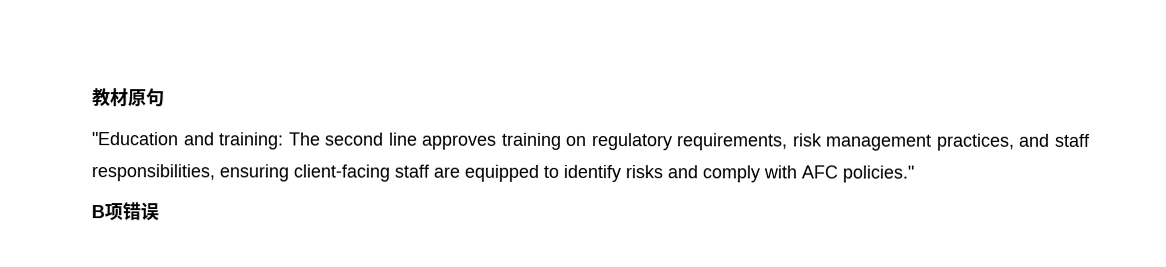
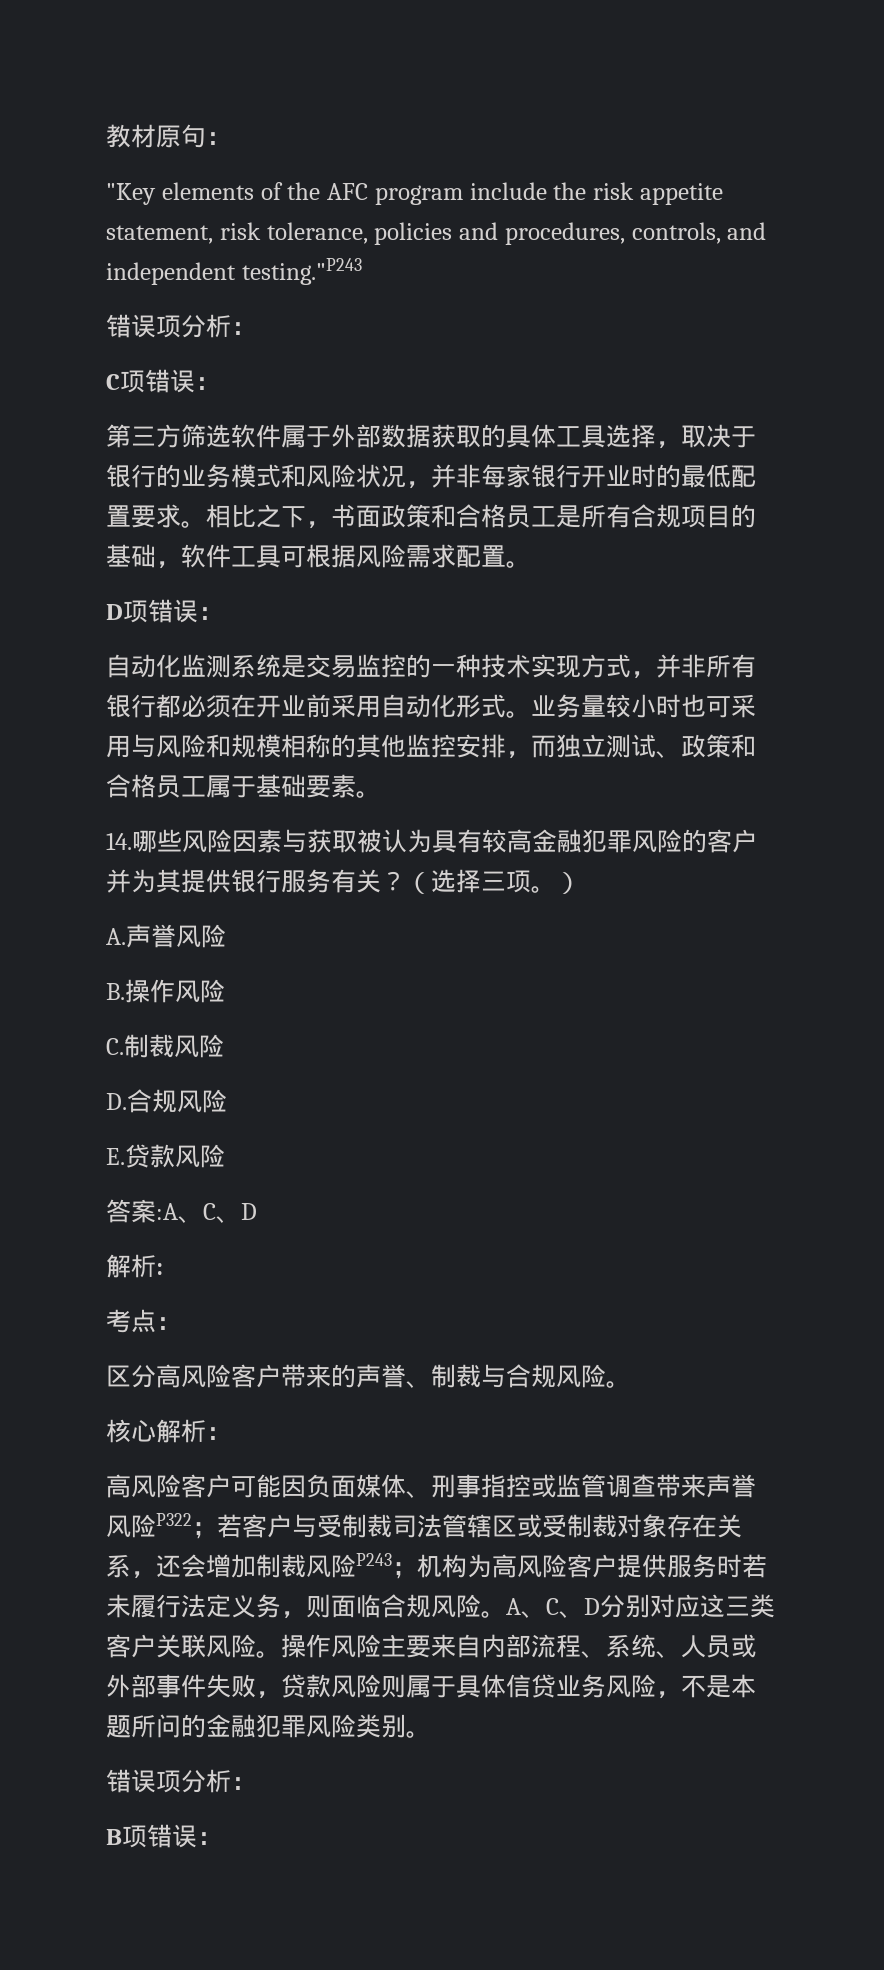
[91,132,1091,151] [91,164,914,183] // "Education and training: The second line approves training on regulatory requirements, risk management practices, and staff responsibilities, ensuring client-facing staff are equipped to identify risks and comply with AFC policies." -> [206,132,231,145] [106,182,723,205] [106,222,767,245] [106,258,362,285] [106,314,256,338] [106,369,220,393] [106,424,756,449] [106,464,756,489] [106,504,756,529] [106,544,531,569] [106,599,223,623] [106,654,756,679] [106,694,756,718] [106,734,756,759] [106,774,381,798] [106,829,757,853] [106,869,581,894] [106,924,226,948] [106,979,225,1003] [106,1034,224,1058] [106,1089,227,1113] [106,1144,225,1168] [106,1199,257,1223] [106,1254,163,1278] [106,1309,181,1333] [106,1364,631,1388] [106,1419,231,1443] [106,1474,756,1498] [106,1513,742,1539] [106,1553,767,1579] [106,1594,775,1619] [106,1634,756,1658] [106,1674,756,1699] [106,1714,431,1738] [106,1769,256,1793] ： // "Key elements of the AFC program include the risk appetite statement, risk tolerance, policies and procedures, controls, and independent testing."P243 // 错误项分析： // C项错误： // 第三方筛选软件属于外部数据获取的具体工具选择，取决于银行的业务模式和风险状况，并非每家银行开业时的最低配置要求。相比之下，书面政策和合格员工是所有合规项目的基础，软件工具可根据风险需求配置。 // D项错误： // 自动化监测系统是交易监控的一种技术实现方式，并非所有银行都必须在开业前采用自动化形式。业务量较小时也可采用与风险和规模相称的其他监控安排，而独立测试、政策和合格员工属于基础要素。 // 14.哪些风险因素与获取被认为具有较高金融犯罪风险的客户并为其提供银行服务有关？（选择三项。） // A.声誉风险 // B.操作风险 // C.制裁风险 // D.合规风险 // E.贷款风险 // 答案:A、C、D // 解析: // 考点： // 区分高风险客户带来的声誉、制裁与合规风险。 // 核心解析： // 高风险客户可能因负面媒体、刑事指控或监管调查带来声誉风险P322；若客户与受制裁司法管辖区或受制裁对象存在关系，还会增加制裁风险P243；机构为高风险客户提供服务时若未履行法定义务，则面临合规风险。A、C、D分别对应这三类客户关联风险。操作风险主要来自内部流程、系统、人员或外部事件失败，贷款风险则属于具体信贷业务风险，不是本题所问的金融犯罪风险类别。 // 错误项分析：
(159, 211) none -> [197,1832,222,1845] ：

